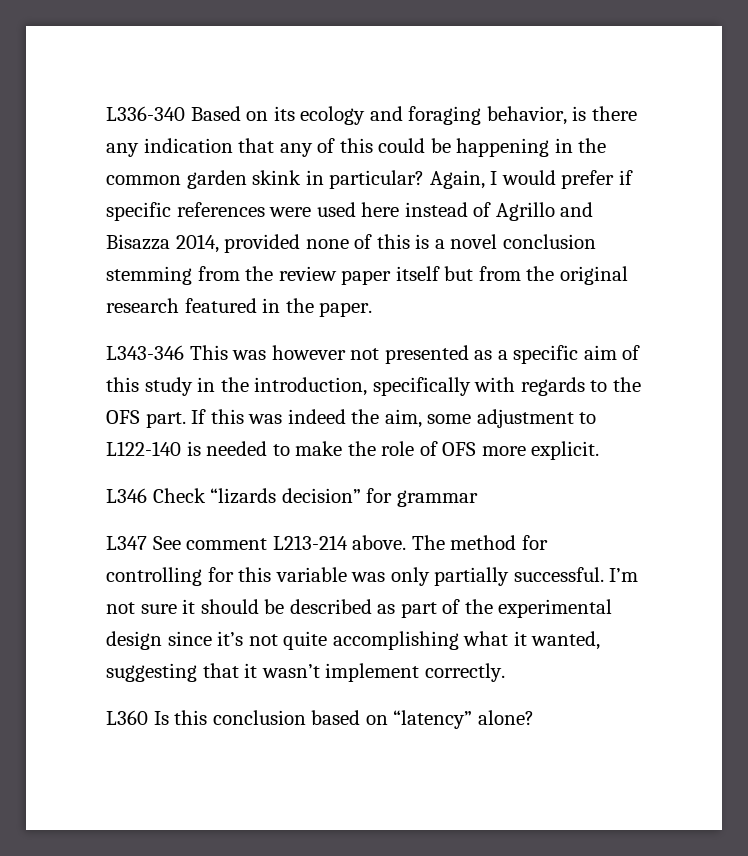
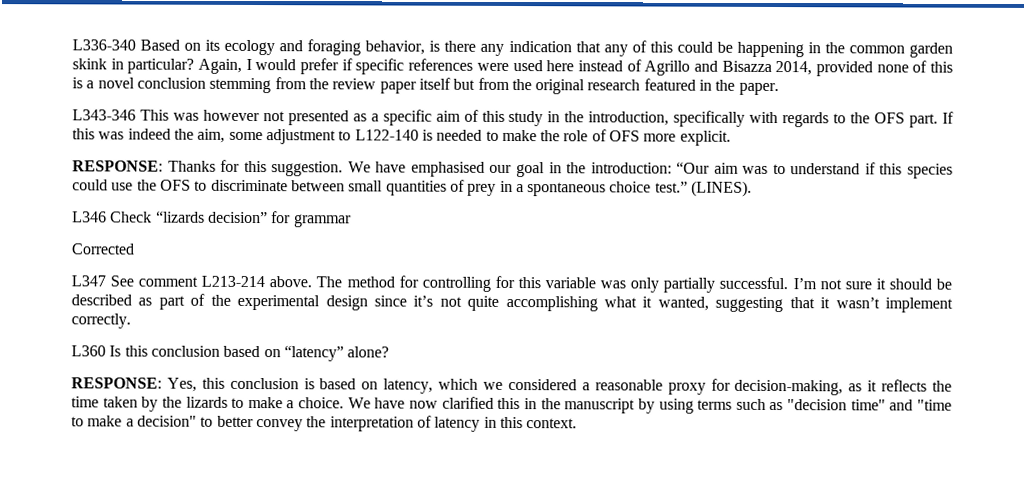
(600, 450) none -> [72,159,953,179] [72,179,753,197] // RESPONSE: Thanks for this suggestion. We have emphasised our goal in the introduction: “Our aim was to understand if this species could use the OFS to discriminate between small quantities of prey in a spontaneous choice test.” (LINES).
(478, 498) none -> [71,243,134,255] // Corrected
(534, 717) none -> [71,377,953,396] [71,396,952,414] [71,415,578,432] // RESPONSE: Yes, this conclusion is based on latency, which we considered a reasonable proxy for decision-making, as it reflects the time taken by the lizards to make a choice. We have now clarified this in the manuscript by using terms such as "decision time" and "time to make a decision" to better convey the interpretation of latency in this context.

